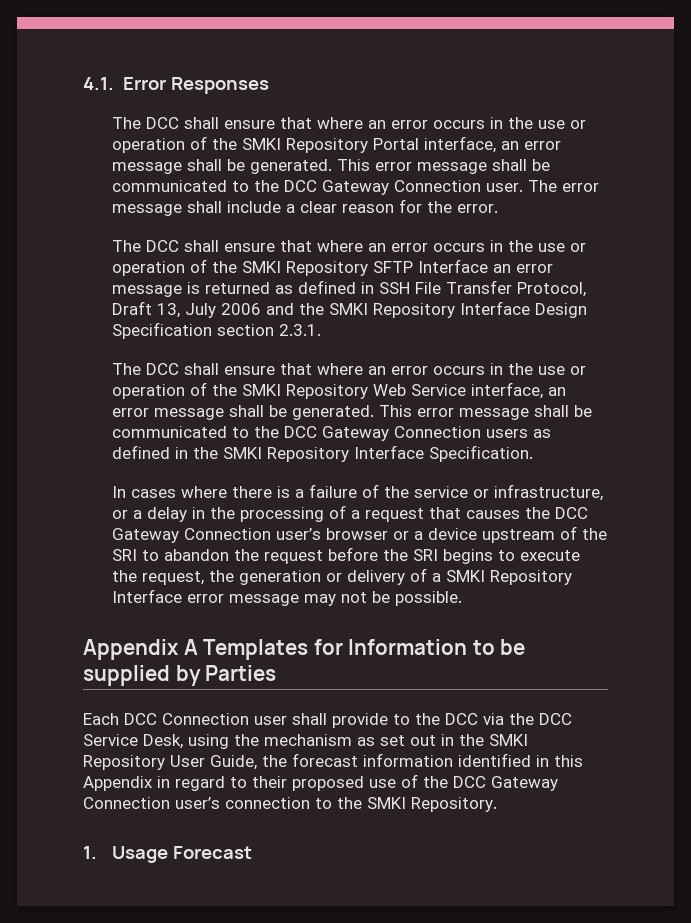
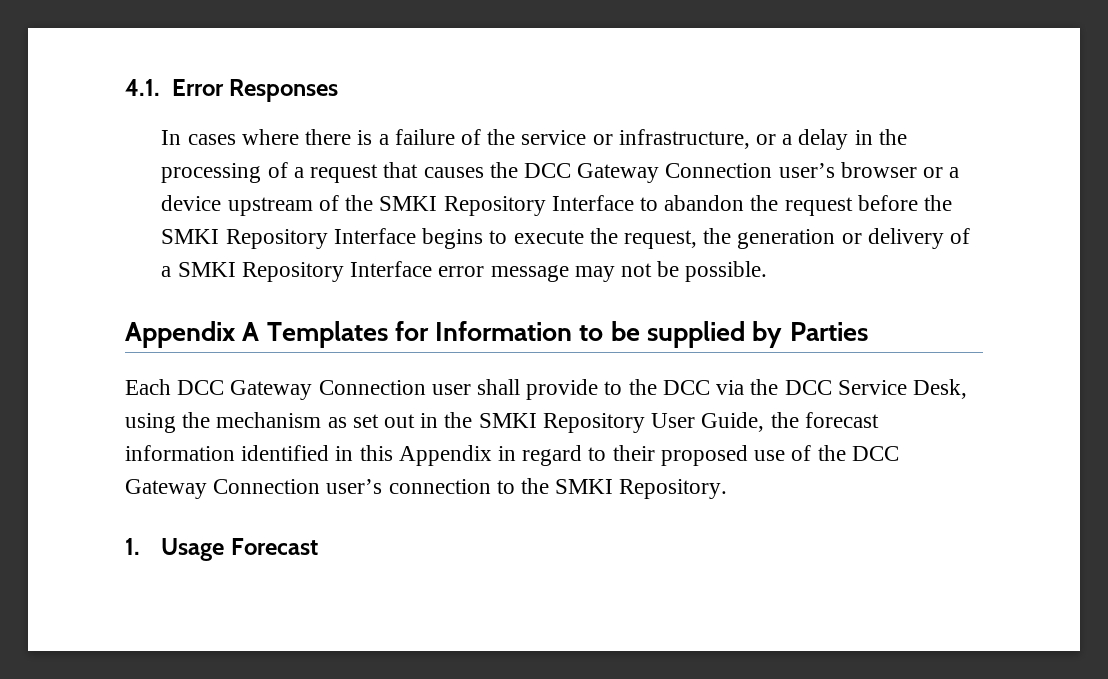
[112,117,587,129] [112,136,562,153] [112,159,551,174] [112,180,600,195] [112,199,499,216] [112,240,587,252] [112,259,554,276] [112,280,587,297] [112,301,588,318] [112,322,322,339] [112,363,587,375] [112,382,567,399] [112,405,593,420] [112,426,552,441] [112,445,534,462] // The DCC shall ensure that where an error occurs in the use or operation of the SMKI Repository Portal interface, an error message shall be generated. This error message shall be communicated to the DCC Gateway Connection user. The error message shall include a clear reason for the error. // The DCC shall ensure that where an error occurs in the use or operation of the SMKI Repository SFTP Interface an error message is returned as defined in SSH File Transfer Protocol, Draft 13, July 2006 and the SMKI Repository Interface Design Specification section 2.3.1. // The DCC shall ensure that where an error occurs in the use or operation of the SMKI Repository Web Service interface, an error message shall be generated. This error message shall be communicated to the DCC Gateway Connection users as defined in the SMKI Repository Interface Specification. -> (338, 90) none
[112,549,138,561] SRI -> [379,195,634,216] SMKI Repository Interface
[413,549,439,561] SRI -> [161,228,416,249] SMKI Repository Interface
(157, 719) none -> [230,380,313,400] Gateway

